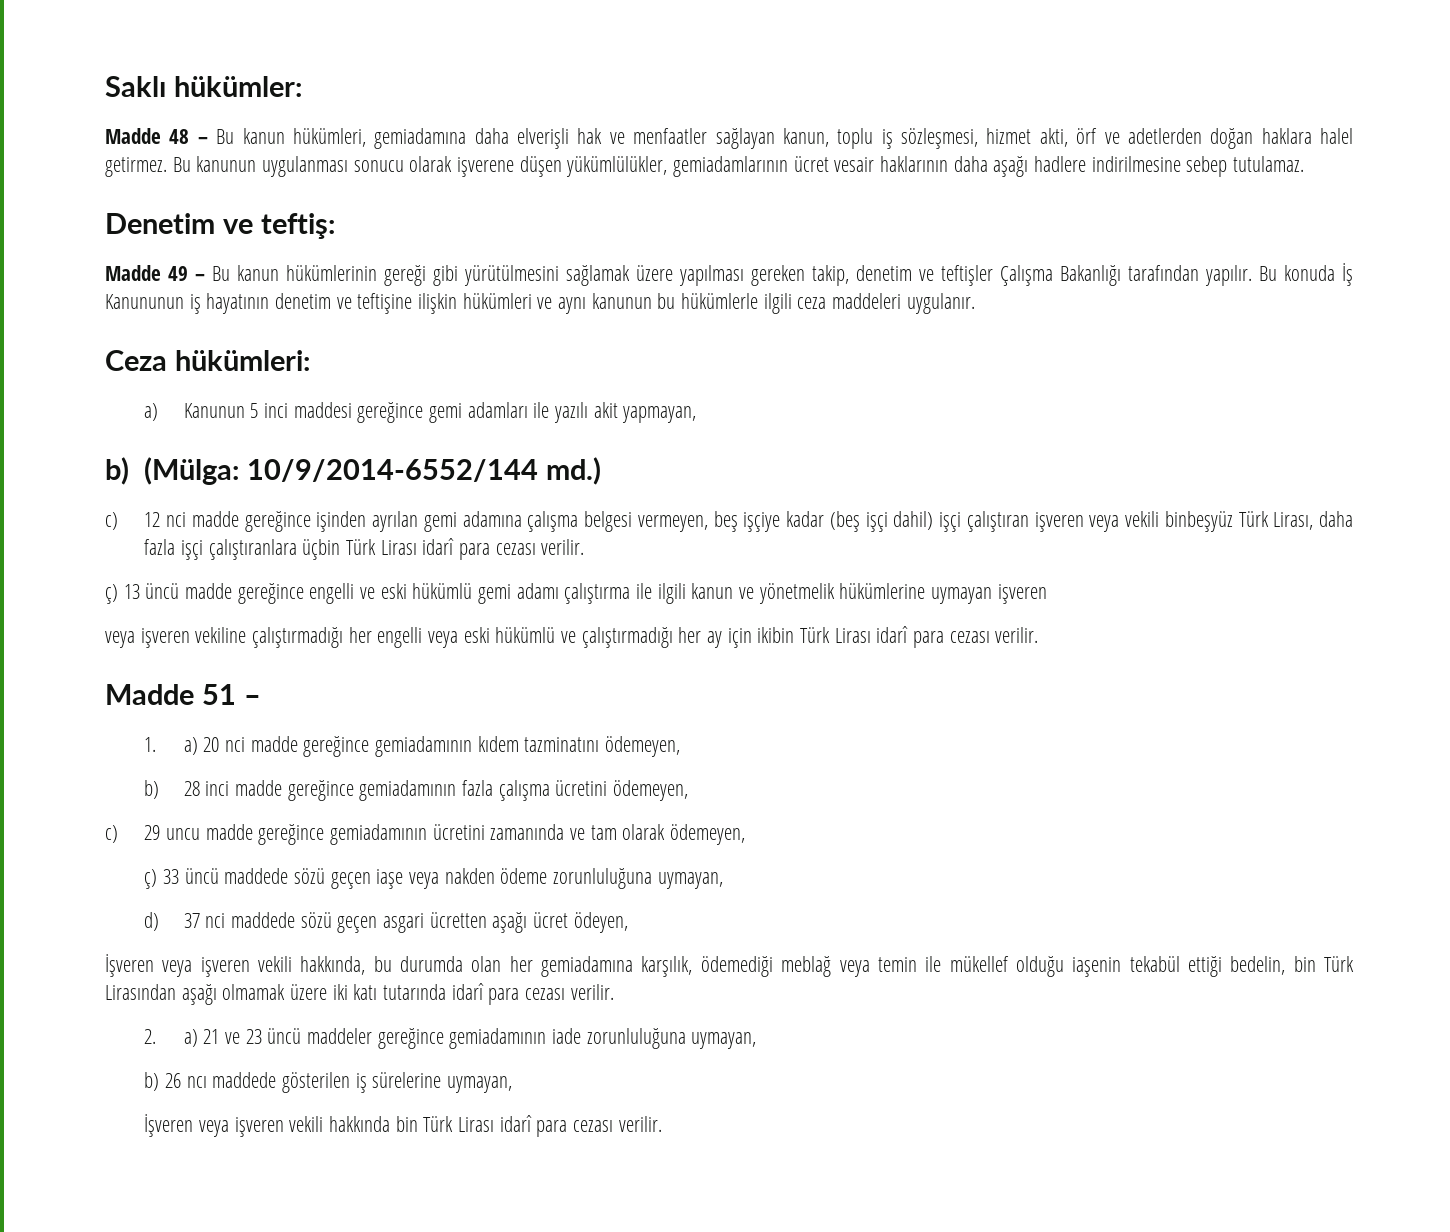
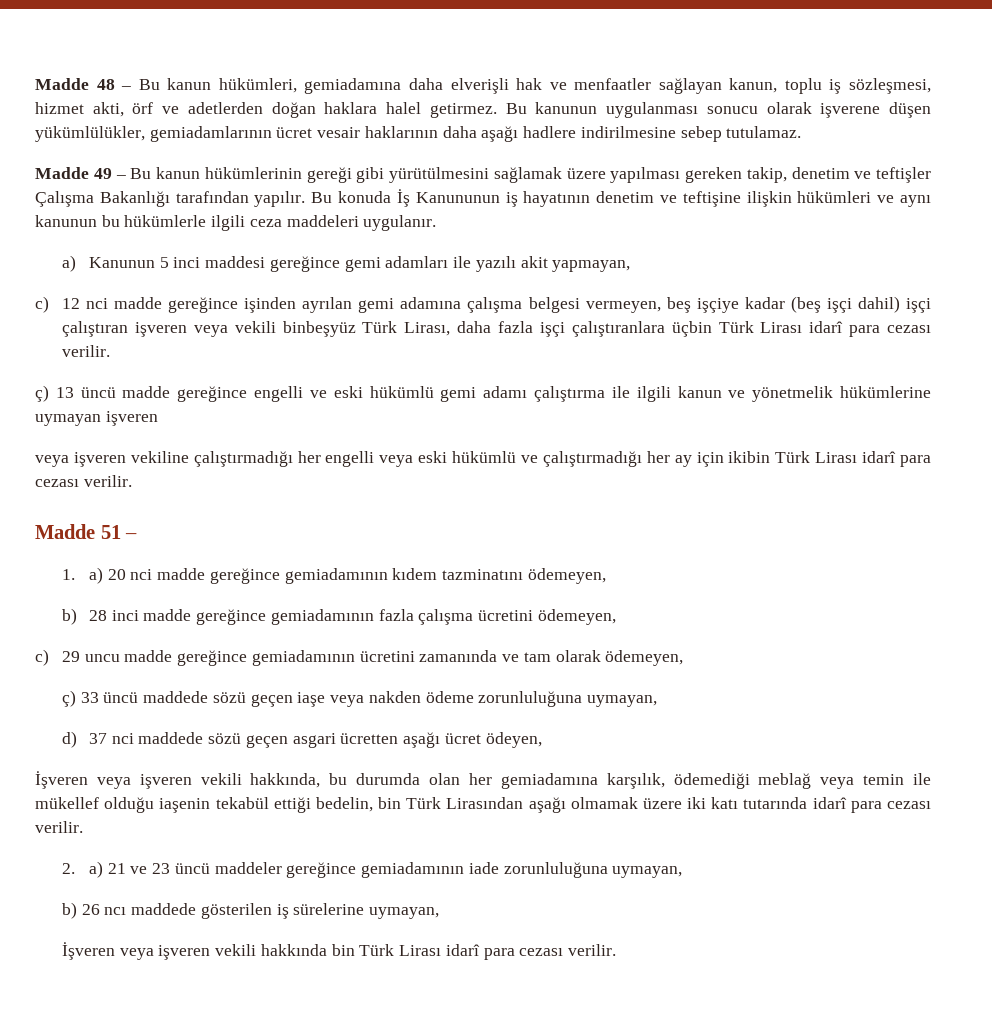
[105,76,302,97] Saklı hükümler: // -> (35, 84) none
[105,213,335,239] // Denetim ve teftiş: -> (802, 132) none
[105,350,310,371] // Ceza hükümleri: -> (437, 223) none
[105,457,602,485] // b) (Mülga: 10/9/2014-6552/144 md.) -> (631, 266) none

